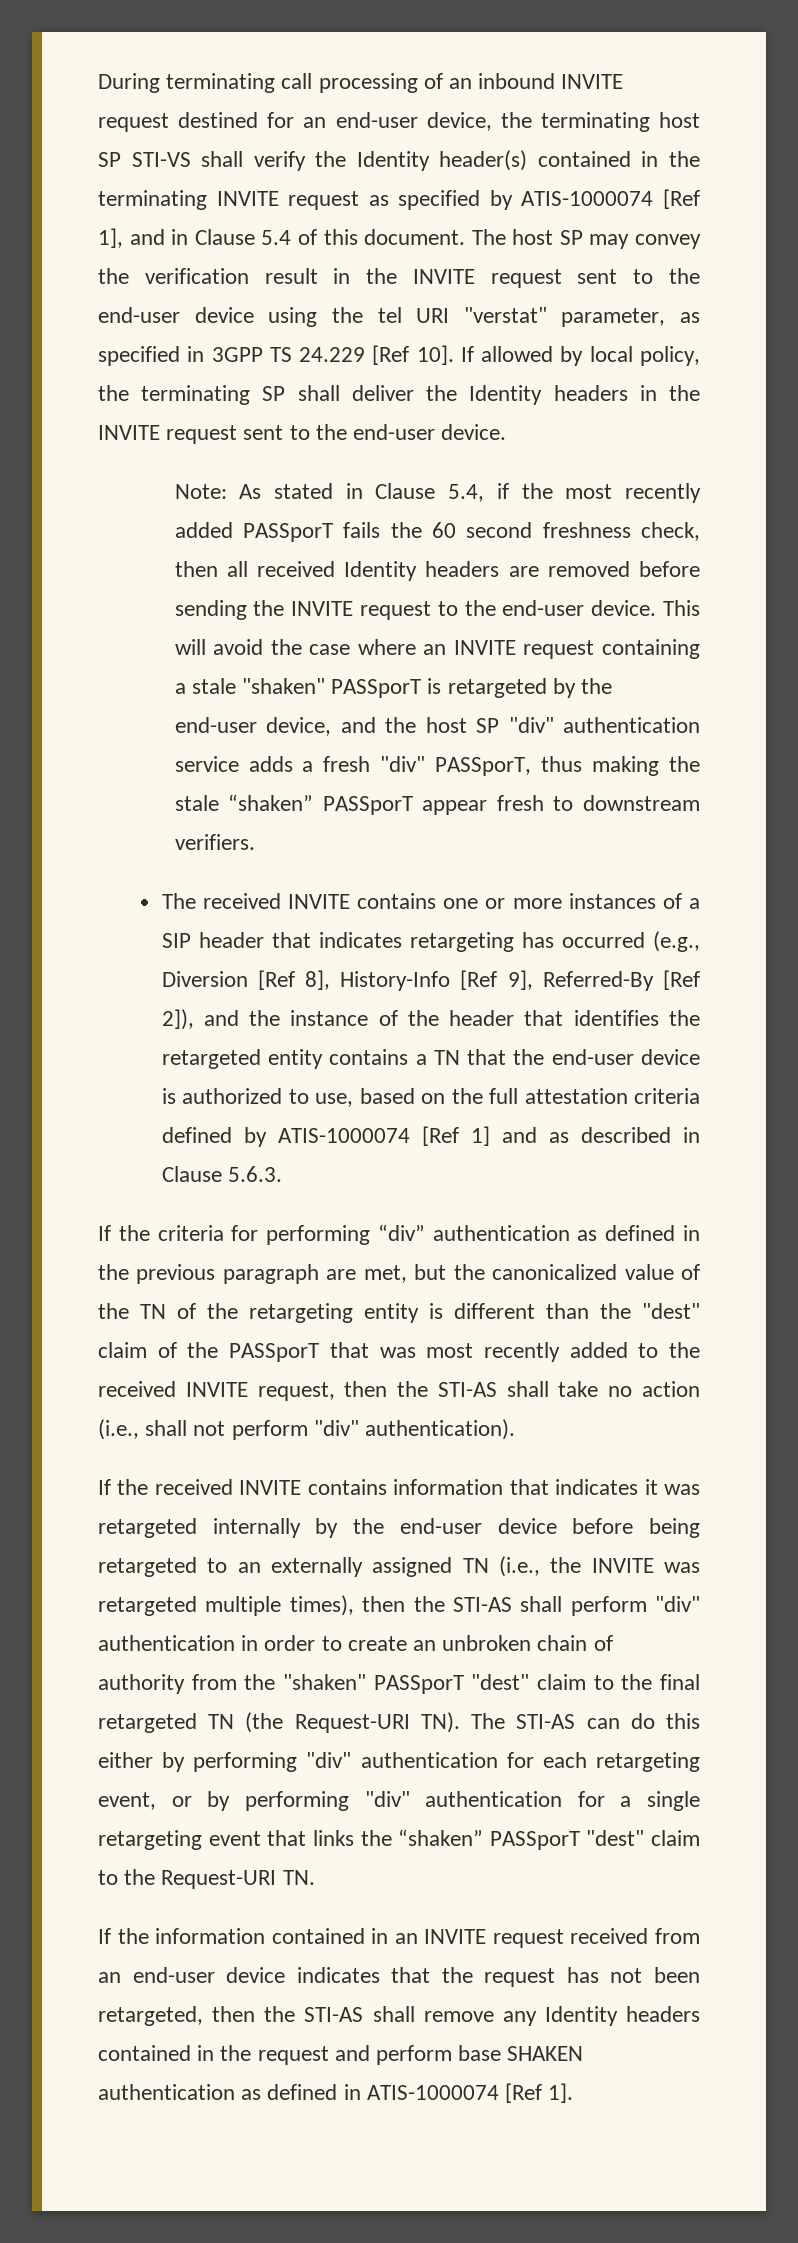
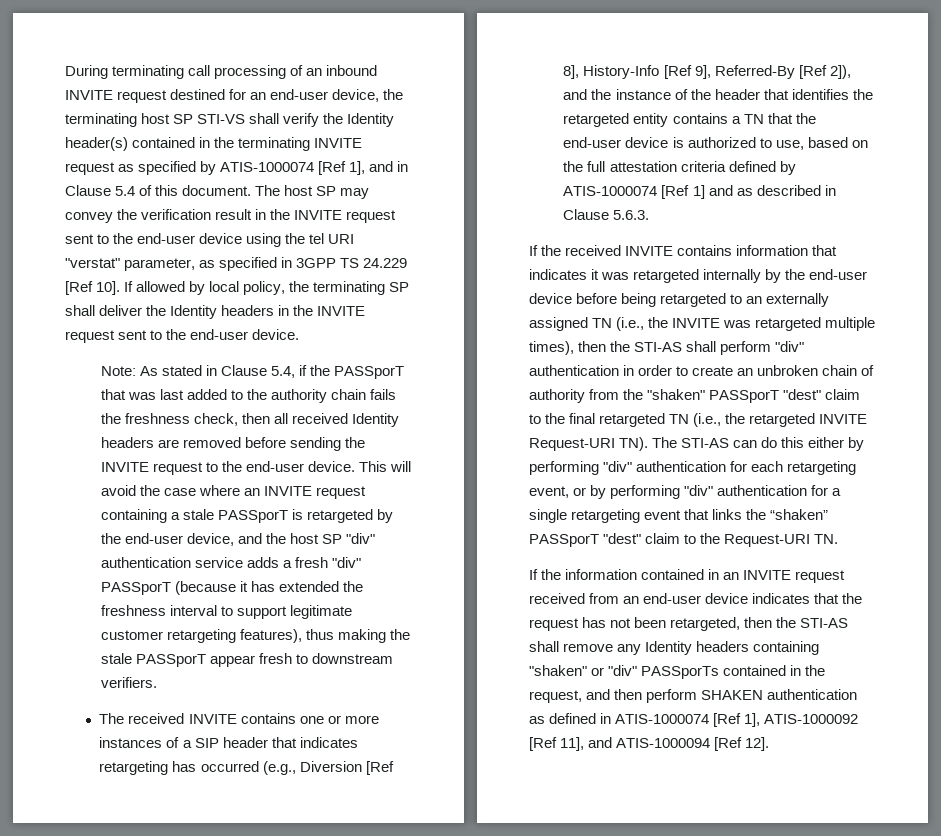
[565,483,701,503] [174,522,533,542] most recently added PASSporT fails the 60 second -> [334,366,405,379] [100,389,397,403] [100,413,121,424] PASSporT that was last added to the authority chain fails the
[242,678,326,694] "shaken" -> (214, 514) none
[435,757,532,776] PASSporT, -> [100,581,364,595] [100,605,353,619] [100,629,302,643] PASSporT (because it has extended the freshness interval to support legitimate customer retargeting features),
[228,794,314,811] “shaken” -> (132, 658) none
[98,1224,700,1245] [98,1264,701,1284] [98,1303,700,1323] [98,1342,700,1362] [98,1381,700,1401] [98,1419,516,1440] // If the criteria for performing “div” authentication as defined in the previous paragraph are met, but the canonicalized value of the TN of the retargeting entity is different than the "dest" claim of the PASSporT that was most recently added to the received INVITE request, then the STI-AS shall take no action (i.e., shall not perform "div" authentication). -> (650, 215) none
[245,1712,284,1733] (the -> [693,413,868,427] (i.e., the retargeted INVITE
[98,2045,502,2065] contained in the request and perform base -> [753,641,820,655] [529,665,826,679] [529,689,698,703] containing "shaken" or "div" PASSporTs contained in the request, and then perform
[548,2083,574,2103] 1]. -> [744,713,859,727] [529,737,770,751] 1], ATIS-1000092 [Ref 11], and ATIS-1000094 [Ref 12].

